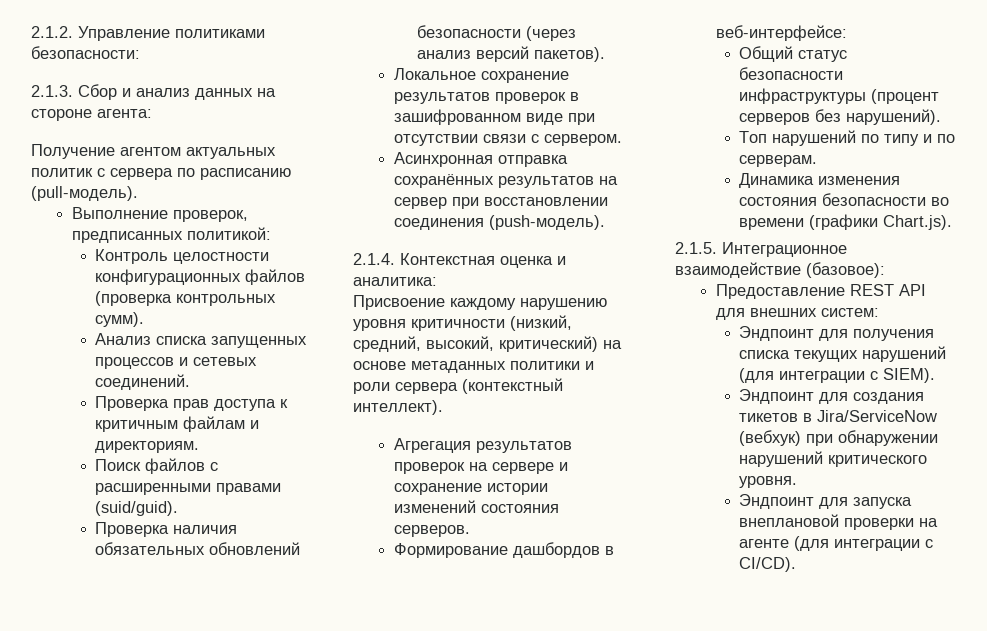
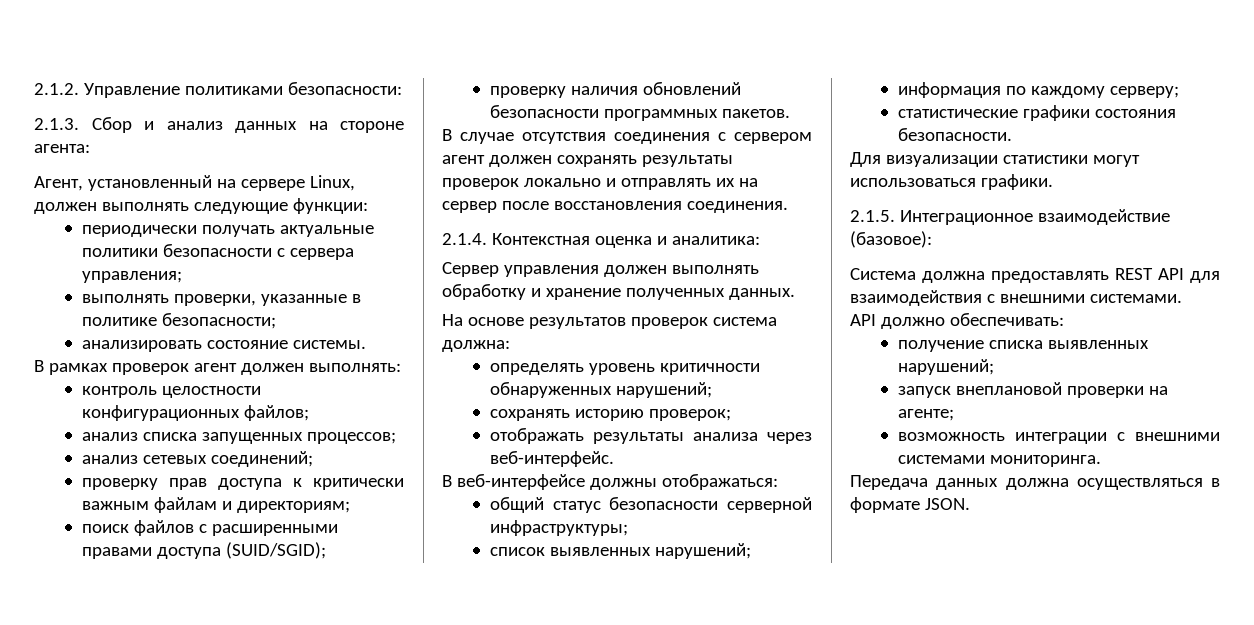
[31,144,276,159] [31,168,291,180] [31,186,138,201] [72,207,249,222] [72,227,272,243] [95,249,270,264] [95,269,306,285] [95,291,277,306] [95,312,145,327] [95,333,308,348] [95,357,258,369] [95,374,191,390] [95,396,289,411] [95,416,260,432] [95,441,200,453] [95,458,219,474] [95,483,282,495] [95,501,179,516] [95,522,238,537] [95,542,301,555] [417,25,577,41] [417,46,606,62] [394,68,570,83] [394,92,580,104] [394,109,596,125] [394,134,623,146] [394,152,569,167] [394,174,619,188] [394,197,609,209] [394,215,606,230] Получение агентом актуальных политик с сервера по расписанию (pull-модель). // Выполнение проверок, предписанных политикой: // Контроль целостности конфигурационных файлов (проверка контрольных сумм). // Анализ списка запущенных процессов и сетевых соединений. // Проверка прав доступа к критичным файлам и директориям. // Поиск файлов с расширенными правами (suid/guid). // Проверка наличия обязательных обновлений безопасности (через анализ версий пакетов). // Локальное сохранение результатов проверок в зашифрованном виде при отсутствии связи с сервером. // Асинхронная отправка сохранённых результатов на сервер при восстановлении соединения (push-модель). -> [34,175,355,191] [34,198,368,214] [82,225,375,237] [82,244,355,260] [82,271,183,283] [82,294,362,306] [82,313,277,329] [82,340,367,352] [34,360,401,375] [82,386,262,398] [82,405,310,421] [82,432,397,444] [82,451,314,467] [82,478,404,490] [82,497,351,513] [82,520,339,536] [82,542,327,559] [490,82,742,98] [490,105,791,121] [442,129,812,144] [442,155,733,167] [442,178,758,190] [442,201,788,213] Агент, установленный на сервере Linux, должен выполнять следующие функции: // периодически получать актуальные политики безопасности с сервера управления; // выполнять проверки, указанные в политике безопасности; // анализировать состояние системы. // В рамках проверок агент должен выполнять: // контроль целостности конфигурационных файлов; // анализ списка запущенных процессов; // анализ сетевых соединений; // проверку прав доступа к критически важным файлам и директориям; // поиск файлов с расширенными правами доступа (SUID/SGID); // проверку наличия обновлений безопасности программных пакетов. // В случае отсутствия соединения с сервером агент должен сохранять результаты проверок локально и отправлять их на сервер после восстановления соединения.
[353,295,607,310] [353,315,572,331] [353,336,622,352] [353,361,594,373] [353,378,563,394] [353,400,443,415] [394,438,573,453] [394,462,569,474] [394,483,549,495] [394,500,560,513] [394,525,471,537] [394,542,615,558] [716,25,848,41] [739,46,848,62] [739,67,844,80] [739,88,940,104] [739,109,942,125] [739,130,956,146] [739,155,818,167] [739,173,901,188] [739,193,950,206] [739,214,953,230] [675,242,847,257] [675,262,885,278] [716,284,927,299] [716,308,880,320] [739,326,935,341] [739,346,947,362] [739,368,936,383] [739,389,925,404] [739,410,938,422] [739,430,939,446] [739,451,928,467] [739,476,798,488] [739,494,913,509] [739,514,939,530] [739,536,934,551] [739,557,797,572] Присвоение каждому нарушению уровня критичности (низкий, средний, высокий, критический) на основе метаданных политики и роли сервера (контекстный интеллект). // Агрегация результатов проверок на сервере и сохранение истории изменений состояния серверов. // Формирование дашбордов в веб-интерфейсе: // Общий статус безопасности инфраструктуры (процент серверов без нарушений). // Топ нарушений по типу и по серверам. // Динамика изменения состояния безопасности во времени (графики Chart.js). // 2.1.5. Интеграционное взаимодействие (базовое): // Предоставление REST API для внешних систем: // Эндпоинт для получения списка текущих нарушений (для интеграции с SIEM). // Эндпоинт для создания тикетов в Jira/ServiceNow (вебхук) при обнаружении нарушений критического уровня. // Эндпоинт для запуска внеплановой проверки на агенте (для интеграции с CI/CD). -> [442,262,759,277] [442,284,795,300] [442,314,777,329] [442,340,510,352] [490,363,761,375] [490,382,713,398] [490,409,732,421] [490,428,812,444] [490,451,615,467] [442,474,778,490] [490,497,812,513] [490,520,629,536] [490,543,752,559] [898,82,1180,98] [898,105,1177,121] [898,128,1013,141] [850,152,1140,167] [850,174,1053,190] [850,209,1170,225] [850,231,932,248] [850,268,1220,283] [850,290,1182,306] [850,313,1064,329] [898,340,1150,352] [898,359,995,375] [898,382,1169,398] [898,409,955,421] [898,432,1220,444] [898,455,1102,467] [850,475,1220,490] [850,497,970,513] Сервер управления должен выполнять обработку и хранение полученных данных. // На основе результатов проверок система должна: // определять уровень критичности обнаруженных нарушений; // сохранять историю проверок; // отображать результаты анализа через веб-интерфейс. // В веб-интерфейсе должны отображаться: // общий статус безопасности серверной инфраструктуры; // список выявленных нарушений; // информация по каждому серверу; // статистические графики состояния безопасности. // Для визуализации статистики могут использоваться графики. // 2.1.5. Интеграционное взаимодействие (базовое): // Система должна предоставлять REST API для взаимодействия с внешними системами. // API должно обеспечивать: // получение списка выявленных нарушений; // запуск внеплановой проверки на агенте; // возможность интеграции с внешними системами мониторинга. // Передача данных должна осуществляться в формате JSON.

